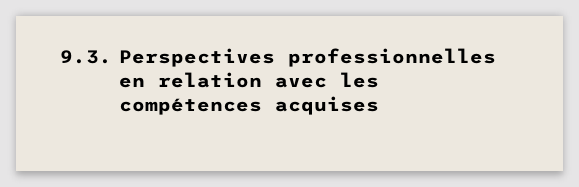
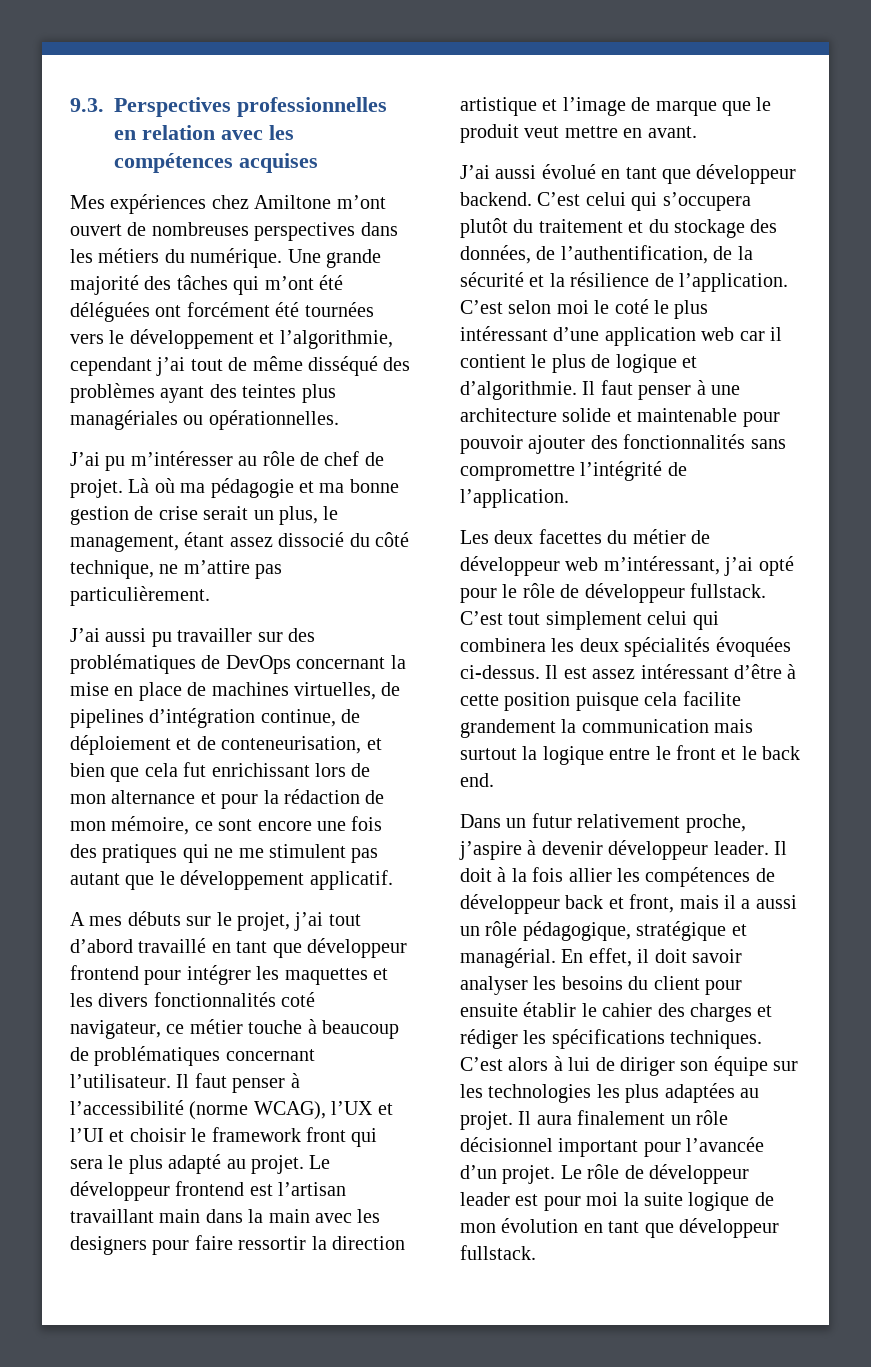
(379, 105) none -> [70,194,386,214] [70,222,398,241] [70,248,381,268] [70,275,343,295] [70,302,374,322] [70,329,393,349] [70,356,411,376] [70,383,336,403] [70,410,339,430] [70,451,384,471] [70,478,399,498] [70,506,339,525] [70,532,409,552] [70,560,283,579] [70,586,210,606] [70,628,315,647] [70,654,406,674] [70,682,401,701] [70,708,361,728] [70,735,382,755] [70,762,371,782] [70,789,385,809] [70,816,383,835] [70,844,379,863] [70,870,393,890] [70,911,361,931] [70,938,407,958] [70,965,388,985] [70,992,316,1007] [70,1019,399,1039] [70,1046,315,1066] [70,1073,300,1093] [70,1100,393,1120] [70,1127,378,1147] [70,1154,331,1174] [70,1181,347,1201] [70,1209,381,1223] [70,1235,405,1255] [460,97,772,116] [460,124,697,143] [460,164,797,184] [460,192,751,211] [460,218,778,238] [460,245,753,264] [460,272,788,292] [460,299,709,319] [460,326,782,346] [460,354,697,373] [460,380,740,400] [460,408,780,427] [460,434,786,454] [460,461,687,481] [460,489,569,508] [460,529,710,544] [460,556,794,576] [460,583,766,603] [460,611,719,630] [460,637,791,657] [460,664,797,679] [460,691,741,711] [460,719,754,738] [460,745,801,765] [460,773,494,787] [460,813,746,833] [459,840,787,860] [460,867,775,887] [460,894,797,914] [460,921,747,941] [460,948,742,968] [460,976,742,995] [460,1002,773,1022] [460,1029,763,1049] [460,1056,799,1076] [460,1083,759,1103] [460,1110,728,1130] [460,1137,765,1157] [460,1164,749,1184] [460,1192,774,1211] [460,1218,779,1238] [460,1245,536,1260] // Mes expériences chez Amiltone m’ont ouvert de nombreuses perspectives dans les métiers du numérique. Une grande majorité des tâches qui m’ont été déléguées ont forcément été tournées vers le développement et l’algorithmie, cependant j’ai tout de même disséqué des problèmes ayant des teintes plus managériales ou opérationnelles. // J’ai pu m’intéresser au rôle de chef de projet. Là où ma pédagogie et ma bonne gestion de crise serait un plus, le management, étant assez dissocié du côté technique, ne m’attire pas particulièrement. // J’ai aussi pu travailler sur des problématiques de DevOps concernant la mise en place de machines virtuelles, de pipelines d’intégration continue, de déploiement et de conteneurisation, et bien que cela fut enrichissant lors de mon alternance et pour la rédaction de mon mémoire, ce sont encore une fois des pratiques qui ne me stimulent pas autant que le développement applicatif. // A mes débuts sur le projet, j’ai tout d’abord travaillé en tant que développeur frontend pour intégrer les maquettes et les divers fonctionnalités coté navigateur, ce métier touche à beaucoup de problématiques concernant l’utilisateur. Il faut penser à l’accessibilité (norme WCAG), l’UX et l’UI et choisir le framework front qui sera le plus adapté au projet. Le développeur frontend est l’artisan travaillant main dans la main avec les designers pour faire ressortir la direction artistique et l’image de marque que le produit veut mettre en avant. // J’ai aussi évolué en tant que développeur backend. C’est celui qui s’occupera plutôt du traitement et du stockage des données, de l’authentification, de la sécurité et la résilience de l’application. C’est selon moi le coté le plus intéressant d’une application web car il contient le plus de logique et d’algorithmie. Il faut penser à une architecture solide et maintenable pour pouvoir ajouter des fonctionnalités sans compromettre l’intégrité de l’application. // Les deux facettes du métier de développeur web m’intéressant, j’ai opté pour le rôle de développeur fullstack. C’est tout simplement celui qui combinera les deux spécialités évoquées ci-dessus. Il est assez intéressant d’être à cette position puisque cela facilite grandement la communication mais surtout la logique entre le front et le back end. // Dans un futur relativement proche, j’aspire à devenir développeur leader. Il doit à la fois allier les compétences de développeur back et front, mais il a aussi un rôle pédagogique, stratégique et managérial. En effet, il doit savoir analyser les besoins du client pour ensuite établir le cahier des charges et rédiger les spécifications techniques. C’est alors à lui de diriger son équipe sur les technologies les plus adaptées au projet. Il aura finalement un rôle décisionnel important pour l’avancée d’un projet. Le rôle de développeur leader est pour moi la suite logique de mon évolution en tant que développeur fullstack.

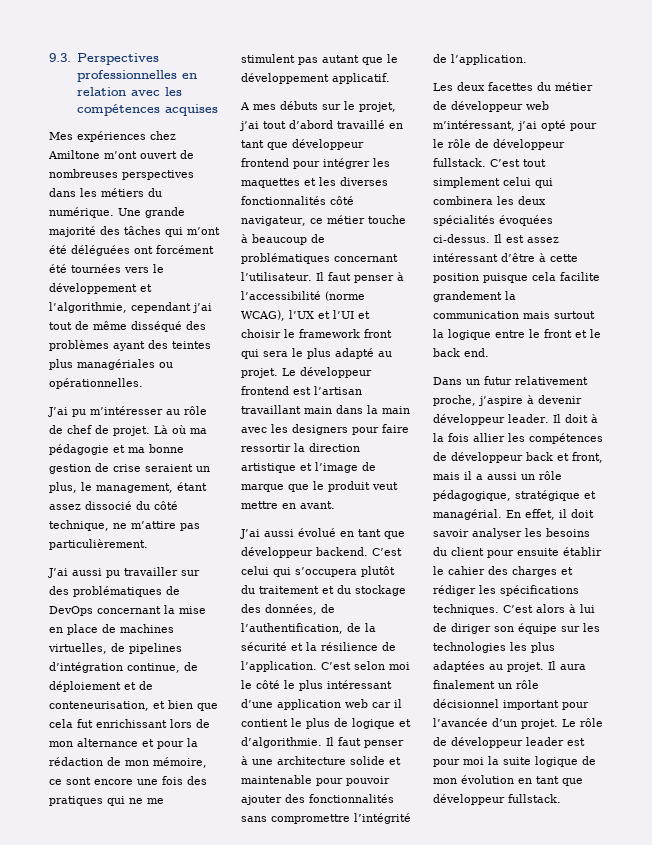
[203,506,249,520] serait -> [145,464,193,472] seraient
[98,992,316,1007] divers fonctionnalités coté -> [340,177,388,186] [241,196,354,205] diverses fonctionnalités côté
[614,299,649,314] coté -> [256,680,280,689] côté

